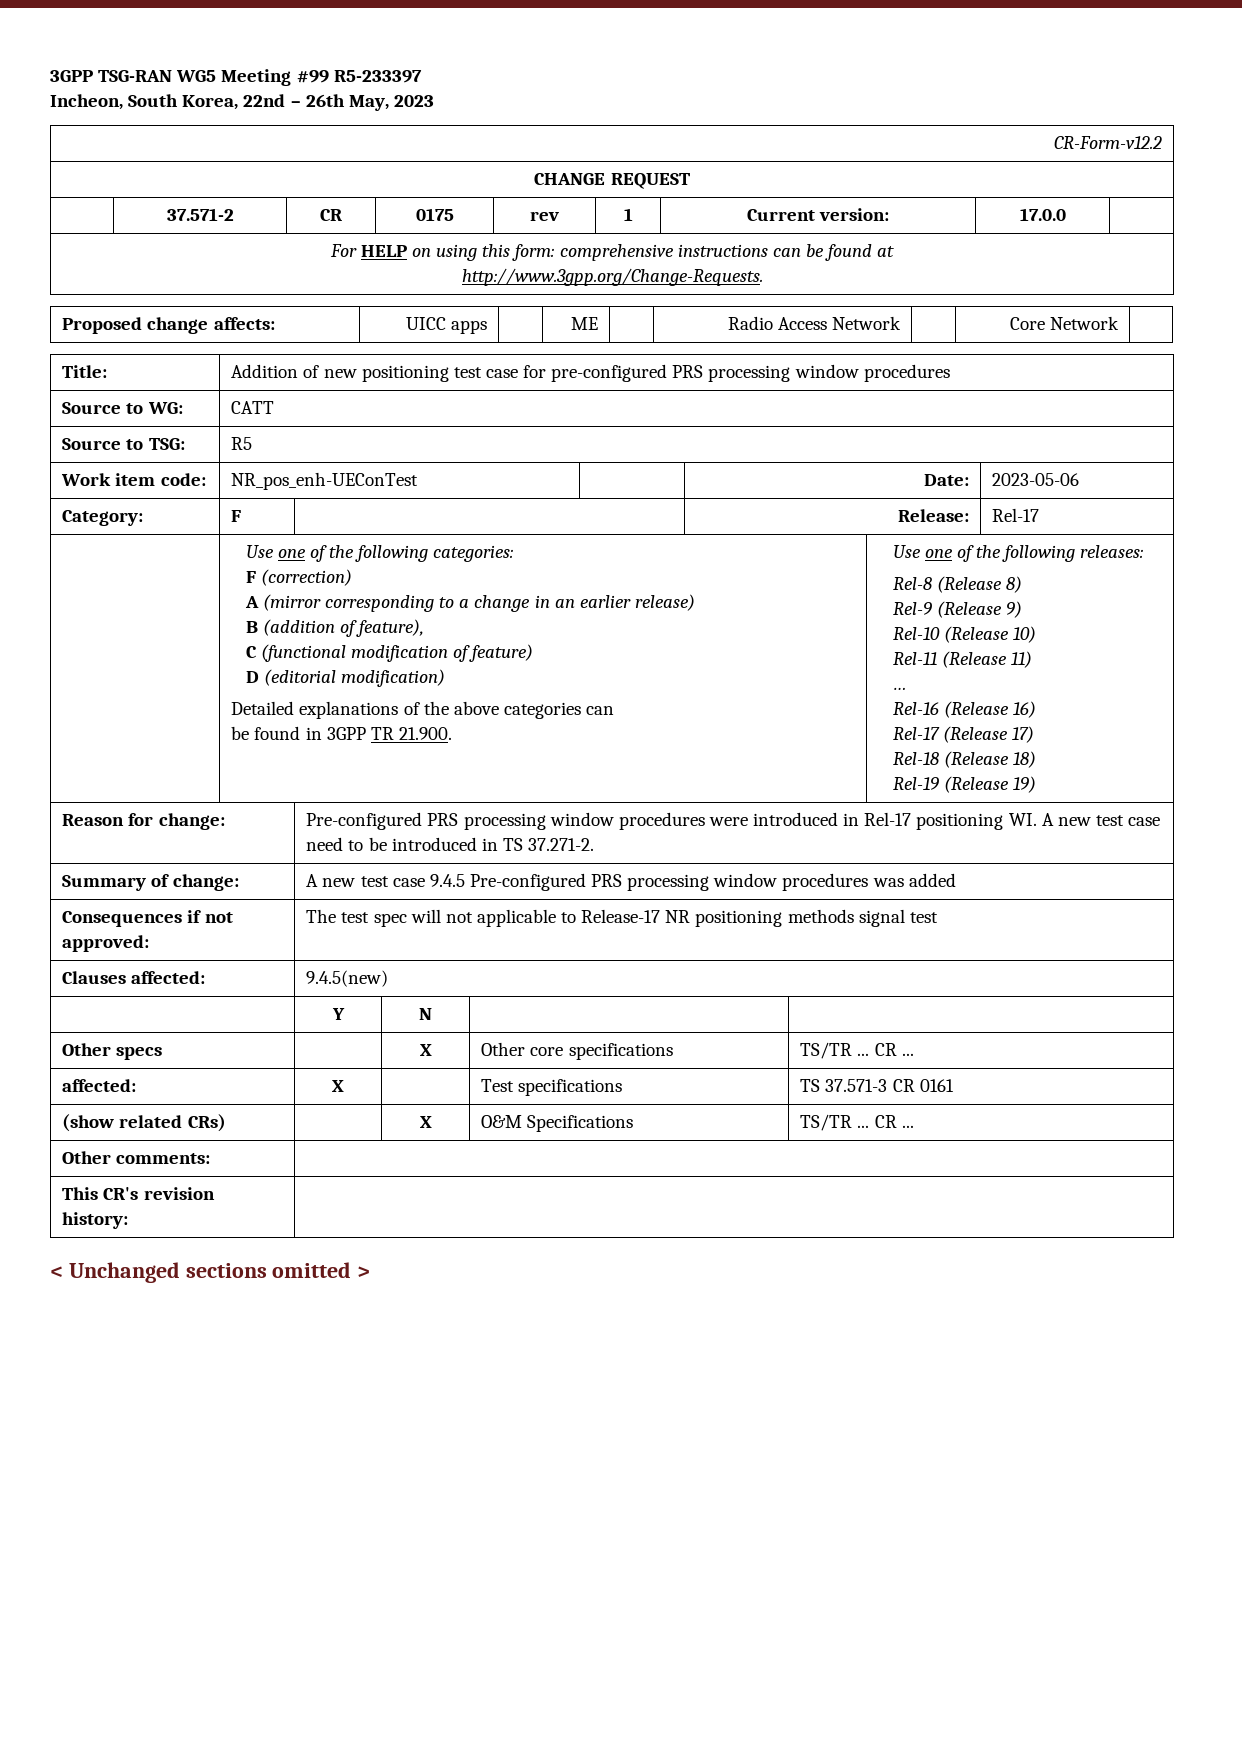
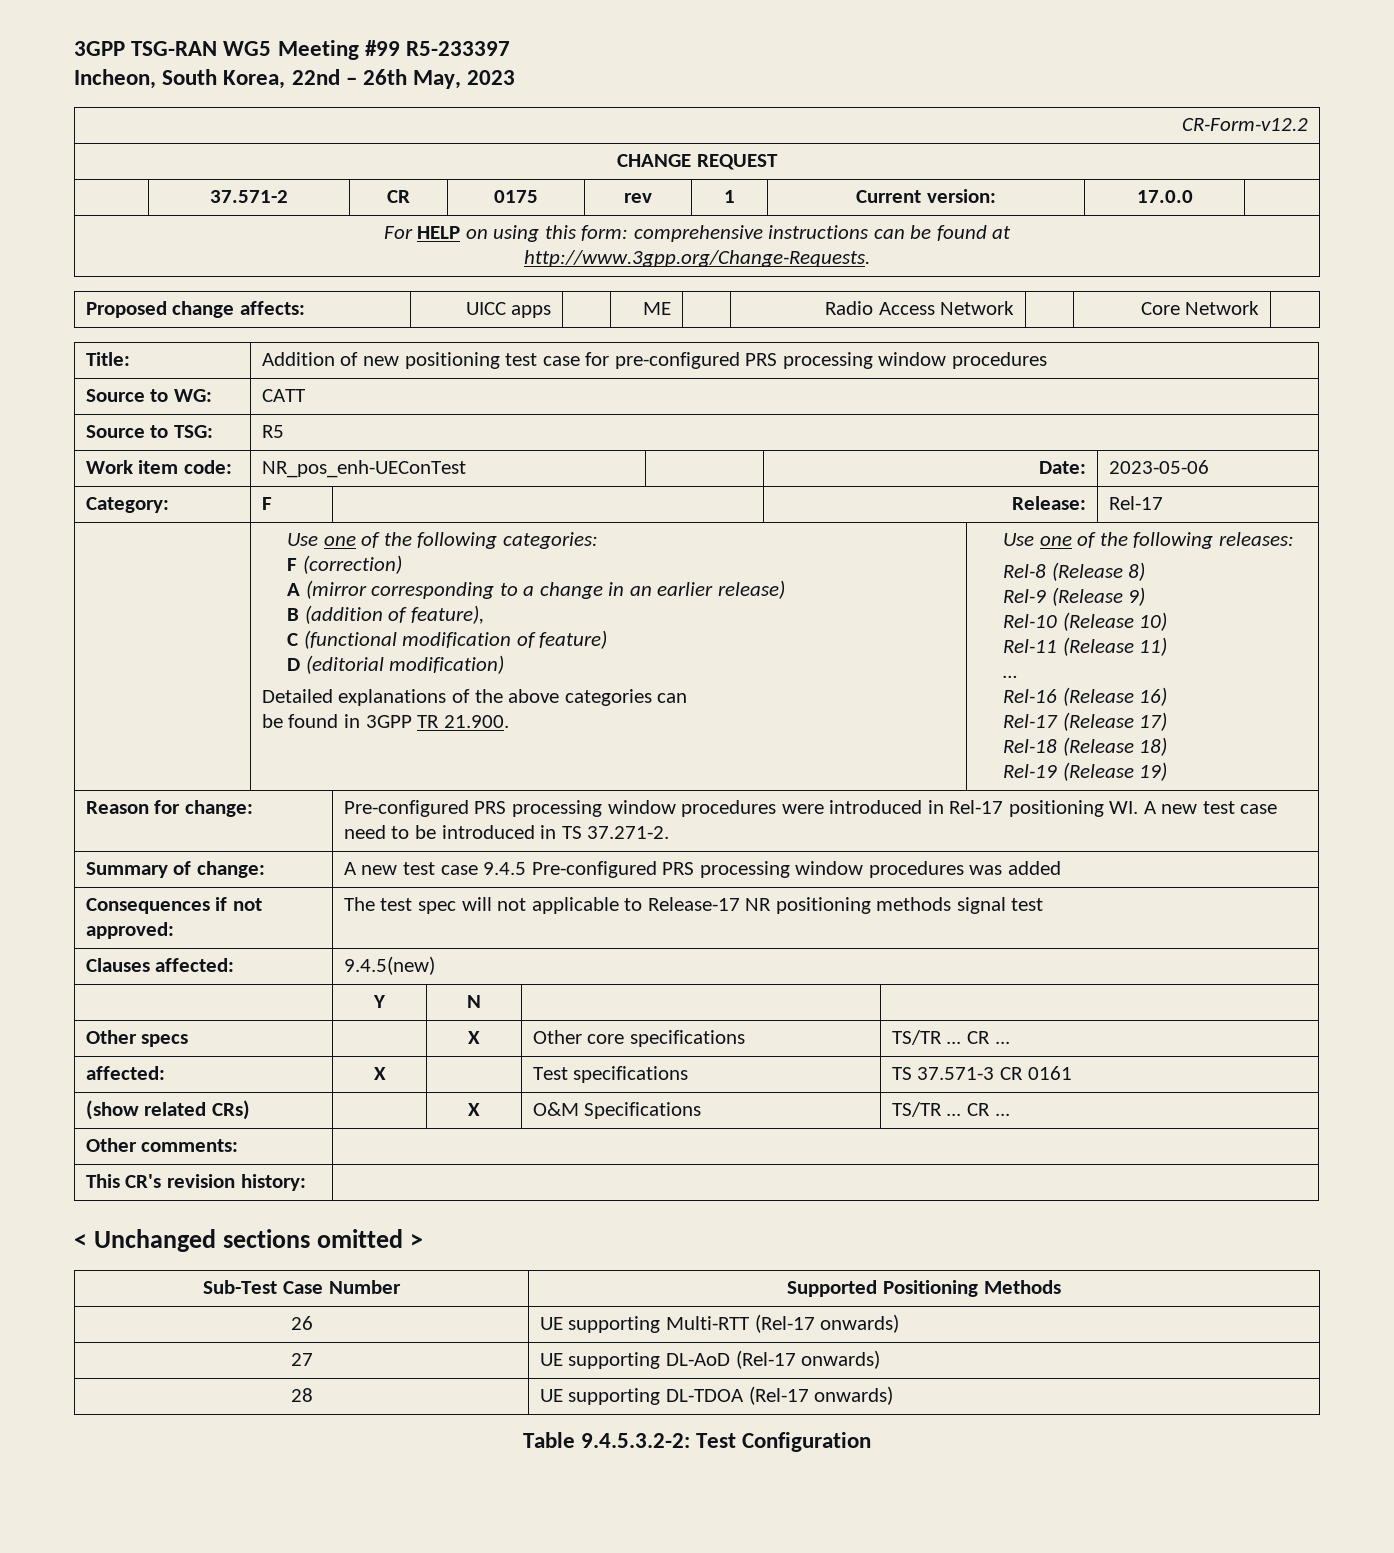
(371, 1272) none -> [203,1280,401,1294] [787,1280,1061,1297] [290,1316,313,1330] [539,1314,900,1333] [290,1353,313,1366] [539,1350,881,1369] [290,1388,313,1402] [539,1386,894,1405] [522,1432,872,1452] // Sub-Test Case Number | Supported Positioning Methods // 26 | UE supporting Multi-RTT (Rel-17 onwards) // 27 | UE supporting DL-AoD (Rel-17 onwards) // 28 | UE supporting DL-TDOA (Rel-17 onwards) // Table 9.4.5.3.2-2: Test Configuration

